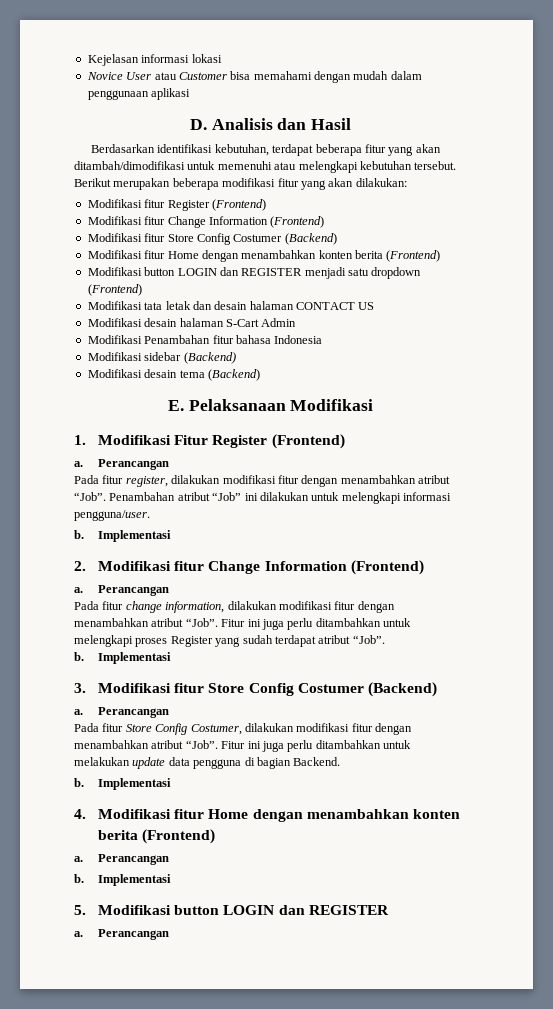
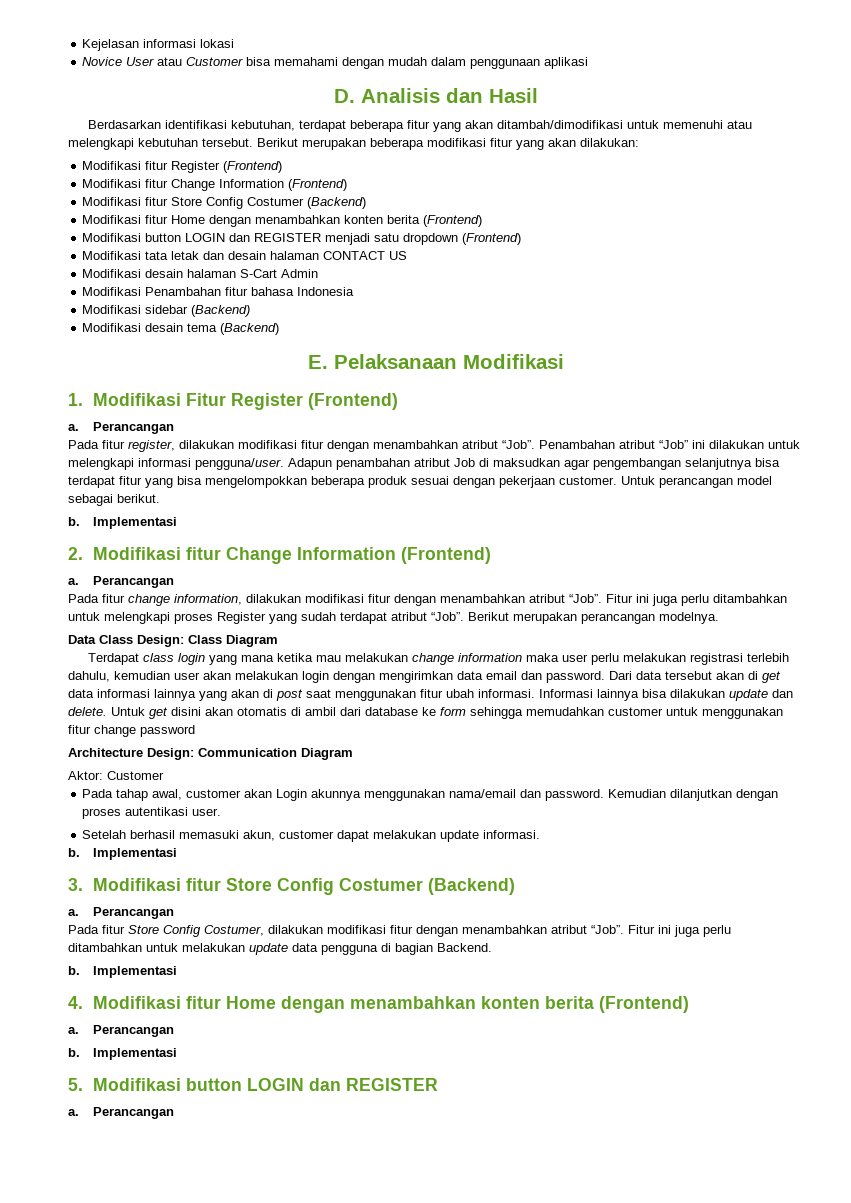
(150, 515) none -> [288,458,780,470] [68,476,772,488] [68,494,160,506] Adapun penambahan atribut Job di maksudkan agar pengembangan selanjutnya bisa terdapat fitur yang bisa mengelompokkan beberapa produk sesuai dengan pekerjaan customer. Untuk perancangan model sebagai berikut.
(385, 639) none -> [468,612,719,624] [68,635,278,647] [88,653,790,665] [68,671,781,683] [68,689,793,701] [68,707,783,719] [68,725,195,737] [68,748,353,760] [68,771,164,780] [82,789,779,801] [82,807,222,819] [82,830,541,842] Berikut merupakan perancangan modelnya. // Data Class Design: Class Diagram // Terdapat class login yang mana ketika mau melakukan change information maka user perlu melakukan registrasi terlebih dahulu, kemudian user akan melakukan login dengan mengirimkan data email dan password. Dari data tersebut akan di get data informasi lainnya yang akan di post saat menggunakan fitur ubah informasi. Informasi lainnya bisa dilakukan update dan delete. Untuk get disini akan otomatis di ambil dari database ke form sehingga memudahkan customer untuk menggunakan fitur change password // Architecture Design: Communication Diagram // Aktor: Customer // Pada tahap awal, customer akan Login akunnya menggunakan nama/email dan password. Kemudian dilanjutkan dengan proses autentikasi user. // Setelah berhasil memasuki akun, customer dapat melakukan update informasi.

